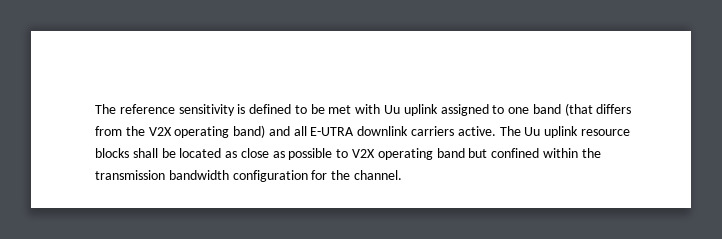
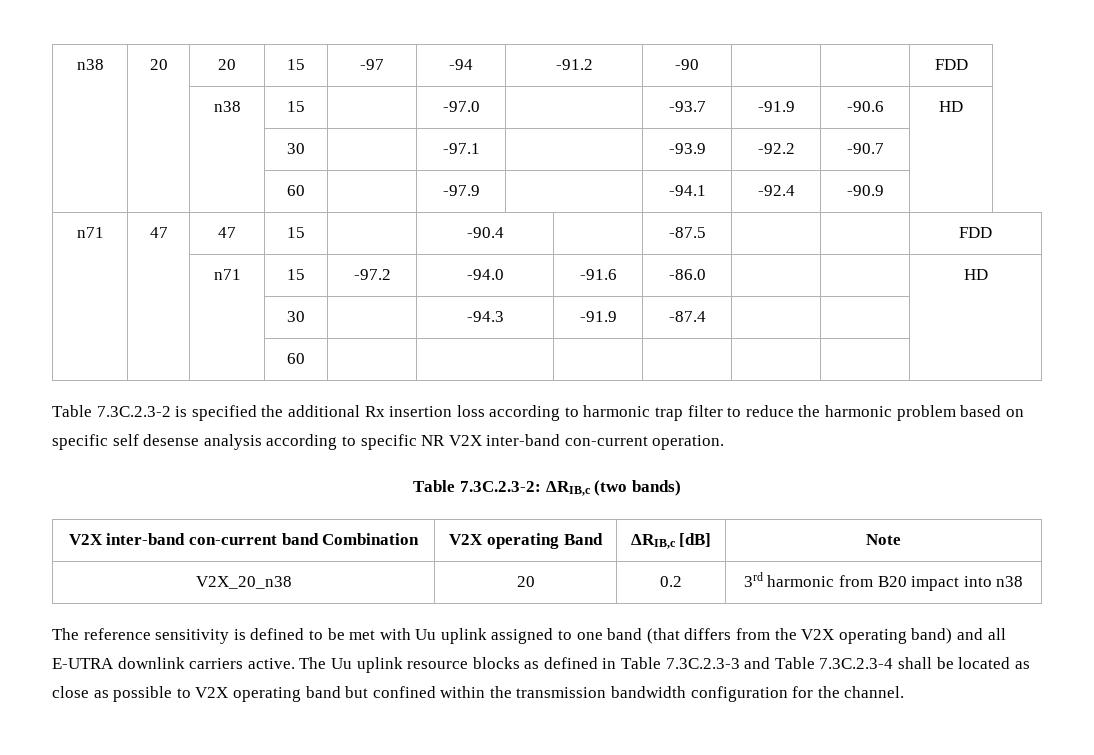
(95, 109) none -> [76,59,104,70] [149,59,168,70] [218,59,236,70] [287,59,305,70] [360,59,384,70] [449,59,473,70] [555,59,593,70] [675,59,699,70] [934,59,968,70] [213,101,241,112] [287,101,305,112] [442,101,480,112] [668,101,706,112] [757,101,795,112] [846,101,884,112] [939,101,963,112] [287,143,305,154] [442,143,480,154] [668,143,706,154] [757,143,795,154] [846,143,884,154] [287,185,305,196] [442,185,480,196] [668,185,706,196] [757,185,795,196] [846,185,884,196] [76,227,104,238] [149,227,168,238] [218,227,236,238] [287,227,305,238] [466,227,504,238] [668,227,706,238] [959,227,992,238] [213,269,241,280] [287,269,305,280] [353,269,391,280] [466,269,504,280] [579,269,617,280] [668,269,706,280] [963,269,988,280] [287,311,305,322] [466,311,504,322] [579,311,617,322] [668,311,706,322] [287,353,305,364] [52,405,1024,421] [52,434,725,450] [413,480,681,496] [68,533,420,545] [449,533,603,549] [630,533,712,549] [866,534,901,545] [195,576,292,589] [516,576,535,587] [660,576,682,587] [743,572,1024,591] n38 | 20 | 20 | 15 | -97 | -94 | -91.2 | -90 | | | FDD // | | n38 | 15 | | -97.0 | | -93.7 | -91.9 | -90.6 | HD // | | | 30 | | -97.1 | | -93.9 | -92.2 | -90.7 | // | | | 60 | | -97.9 | | -94.1 | -92.4 | -90.9 | // n71 | 47 | 47 | 15 | | -90.4 | | -87.5 | | | FDD // | | n71 | 15 | -97.2 | -94.0 | -91.6 | -86.0 | | | HD // | | | 30 | | -94.3 | -91.9 | -87.4 | | | // | | | 60 | | | | | | | // Table 7.3C.2.3-2 is specified the additional Rx insertion loss according to harmonic trap filter to reduce the harmonic problem based on specific self desense analysis according to specific NR V2X inter-band con-current operation. // Table 7.3C.2.3-2: ΔRIB,c (two bands) // V2X inter-band con-current band Combination | V2X operating Band | ΔRIB,c [dB] | Note // V2X_20_n38 | 20 | 0.2 | 3rd harmonic from B20 impact into n38 //
(129, 153) none -> [524,657,894,669] as defined in Table 7.3C.2.3-3 and Table 7.3C.2.3-4

